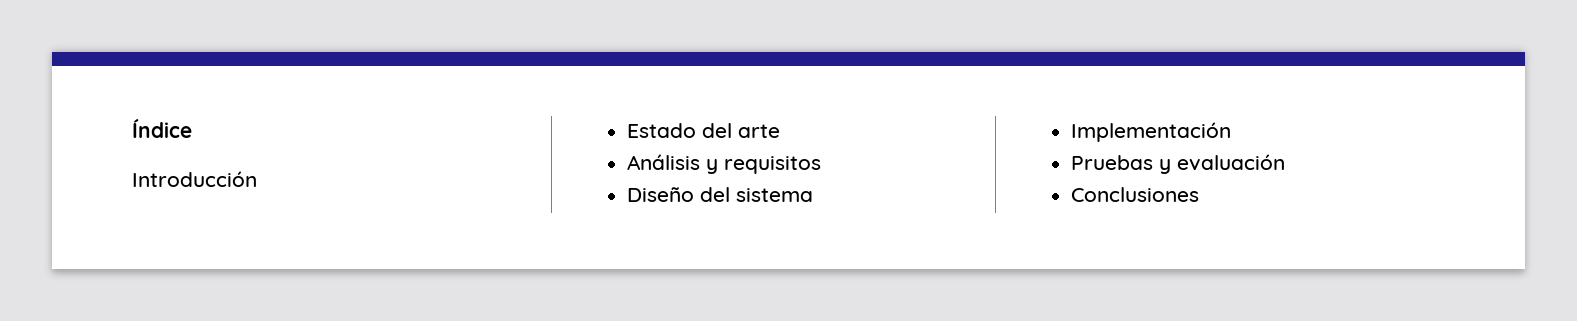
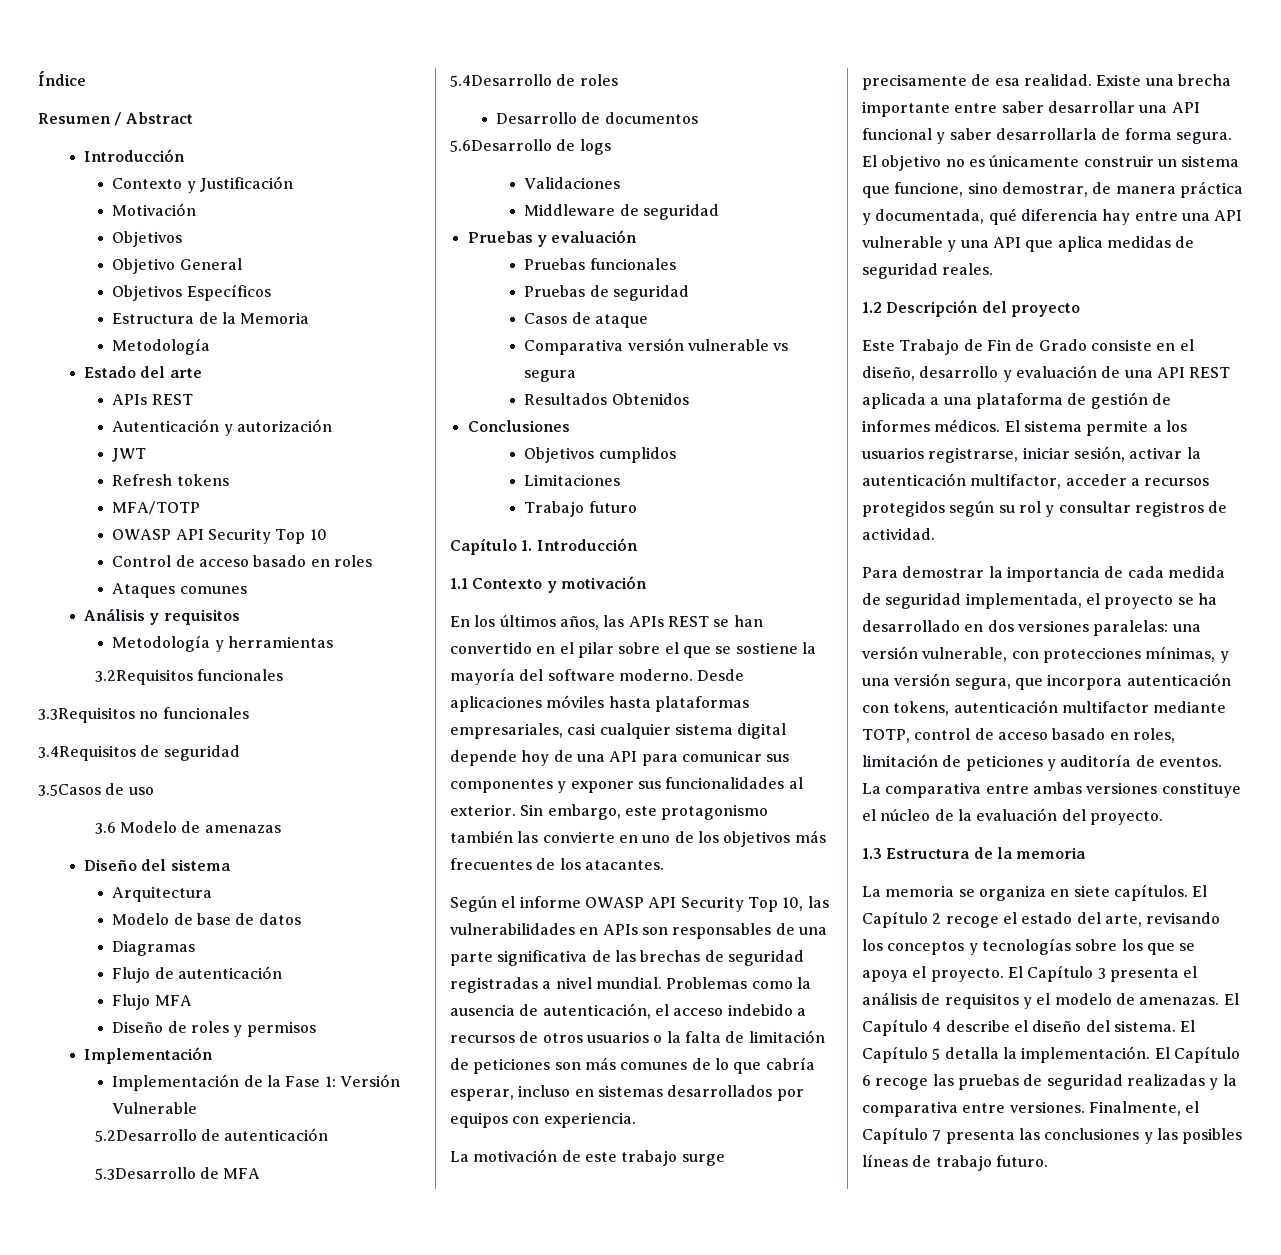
[132,171,257,187] [627,123,781,138] [627,154,822,174] [627,187,814,202] [1071,122,1232,142] [1071,154,1286,174] [1071,187,1200,202] Introducción // Estado del arte // Análisis y requisitos // Diseño del sistema // Implementación // Pruebas y evaluación // Conclusiones -> [38,112,193,126] [83,149,185,162] [112,176,293,193] [112,203,197,216] [112,231,183,247] [112,258,242,274] [112,284,271,301] [112,312,310,324] [112,338,211,355] [83,366,202,378] [112,394,193,405] [112,419,332,436] [112,448,147,462] [112,474,229,486] [112,501,201,515] [112,528,327,544] [112,555,372,567] [112,583,247,598] [83,608,240,625] [112,635,333,652] [94,669,283,685] [38,707,249,723] [38,745,240,761] [38,783,154,796] [94,821,281,834] [83,859,231,871] [112,886,213,902] [112,913,301,925] [112,940,196,956] [112,966,282,983] [112,994,192,1010] [112,1021,316,1037] [83,1047,213,1064] [112,1074,400,1091] [112,1102,198,1114] [94,1128,329,1142] [94,1167,261,1180] [450,74,618,87] [495,112,698,124] [450,139,611,155] [524,177,621,189] [524,204,719,220] [467,230,638,247] [524,258,676,270] [524,285,689,301] [524,312,648,328] [524,338,789,355] [524,370,577,382] [524,393,689,405] [467,420,570,432] [524,447,676,463] [524,474,621,486] [524,501,637,517] [450,538,638,555] [450,576,647,593] [450,615,763,630] [450,642,816,658] [450,668,745,685] [450,695,749,712] [450,723,787,739] [450,750,790,766] [450,777,803,793] [450,804,769,820] [450,830,826,847] [450,858,664,870] [450,896,829,912] [450,923,827,939] [450,950,804,966] [450,977,811,993] [450,1003,806,1019] [450,1030,825,1043] [450,1057,815,1074] [450,1085,804,1101] [450,1112,636,1128] [450,1149,725,1166] [862,74,1231,90] [862,101,1200,117] [862,128,1232,144] [862,155,1240,171] [862,181,1243,198] [862,208,1243,225] [862,236,1195,252] [862,263,994,279] [862,300,1080,317] [862,339,1194,355] [862,365,1231,382] [862,392,1171,409] [862,419,1187,436] [862,446,1201,463] [862,473,1210,489] [862,501,1228,517] [862,528,935,540] [862,566,1225,582] [862,593,1217,609] [862,620,1201,636] [862,646,1229,663] [862,673,1231,690] [862,700,1227,716] [862,728,1175,743] [862,754,1222,771] [862,782,1241,798] [862,808,1163,825] [862,847,1087,859] [862,884,1208,901] [862,911,1221,928] [862,938,1196,955] [862,965,1198,982] [862,992,1239,1009] [862,1019,1196,1036] [862,1046,1240,1063] [862,1074,1237,1090] [862,1101,1200,1117] [862,1127,1243,1144] [862,1154,1048,1171] Resumen / Abstract // Introducción // Contexto y Justificación // Motivación // Objetivos // Objetivo General // Objetivos Específicos // Estructura de la Memoria // Metodología // Estado del arte // APIs REST // Autenticación y autorización // JWT // Refresh tokens // MFA/TOTP // OWASP API Security Top 10 // Control de acceso basado en roles // Ataques comunes // Análisis y requisitos // Metodología y herramientas // 3.2Requisitos funcionales // 3.3Requisitos no funcionales // 3.4Requisitos de seguridad // 3.5Casos de uso // 3.6 Modelo de amenazas // Diseño del sistema // Arquitectura // Modelo de base de datos // Diagramas // Flujo de autenticación // Flujo MFA // Diseño de roles y permisos // Implementación // Implementación de la Fase 1: Versión Vulnerable // 5.2Desarrollo de autenticación // 5.3Desarrollo de MFA // 5.4Desarrollo de roles // Desarrollo de documentos // 5.6Desarrollo de logs // Validaciones // Middleware de seguridad // Pruebas y evaluación // Pruebas funcionales // Pruebas de seguridad // Casos de ataque // Comparativa versión vulnerable vs segura // Resultados Obtenidos // Conclusiones // Objetivos cumplidos // Limitaciones // Trabajo futuro // Capítulo 1. Introducción // 1.1 Contexto y motivación // En los últimos años, las APIs REST se han convertido en el pilar sobre el que se sostiene la mayoría del software moderno. Desde aplicaciones móviles hasta plataformas empresariales, casi cualquier sistema digital depende hoy de una API para comunicar sus componentes y exponer sus funcionalidades al exterior. Sin embargo, este protagonismo también las convierte en uno de los objetivos más frecuentes de los atacantes. // Según el informe OWASP API Security Top 10, las vulnerabilidades en APIs son responsables de una parte significativa de las brechas de seguridad registradas a nivel mundial. Problemas como la ausencia de autenticación, el acceso indebido a recursos de otros usuarios o la falta de limitación de peticiones son más comunes de lo que cabría esperar, incluso en sistemas desarrollados por equipos con experiencia. // La motivación de este trabajo surge precisamente de esa realidad. Existe una brecha importante entre saber desarrollar una API funcional y saber desarrollarla de forma segura. El objetivo no es únicamente construir un sistema que funcione, sino demostrar, de manera práctica y documentada, qué diferencia hay entre una API vulnerable y una API que aplica medidas de seguridad reales. // 1.2 Descripción del proyecto // Este Trabajo de Fin de Grado consiste en el diseño, desarrollo y evaluación de una API REST aplicada a una plataforma de gestión de informes médicos. El sistema permite a los usuarios registrarse, iniciar sesión, activar la autenticación multifactor, acceder a recursos protegidos según su rol y consultar registros de actividad. // Para demostrar la importancia de cada medida de seguridad implementada, el proyecto se ha desarrollado en dos versiones paralelas: una versión vulnerable, con protecciones mínimas, y una versión segura, que incorpora autenticación con tokens, autenticación multifactor mediante TOTP, control de acceso basado en roles, limitación de peticiones y auditoría de eventos. La comparativa entre ambas versiones constituye el núcleo de la evaluación del proyecto. // 1.3 Estructura de la memoria // La memoria se organiza en siete capítulos. El Capítulo 2 recoge el estado del arte, revisando los conceptos y tecnologías sobre los que se apoya el proyecto. El Capítulo 3 presenta el análisis de requisitos y el modelo de amenazas. El Capítulo 4 describe el diseño del sistema. El Capítulo 5 detalla la implementación. El Capítulo 6 recoge las pruebas de seguridad realizadas y la comparativa entre versiones. Finalmente, el Capítulo 7 presenta las conclusiones y las posibles líneas de trabajo futuro.

